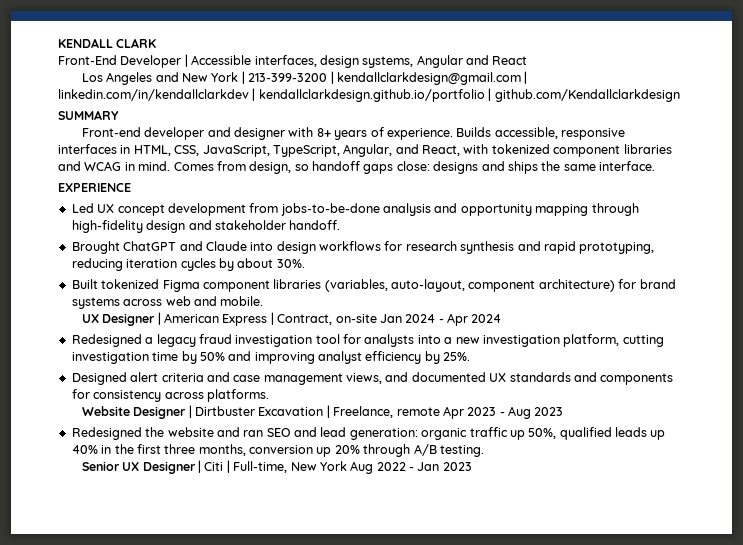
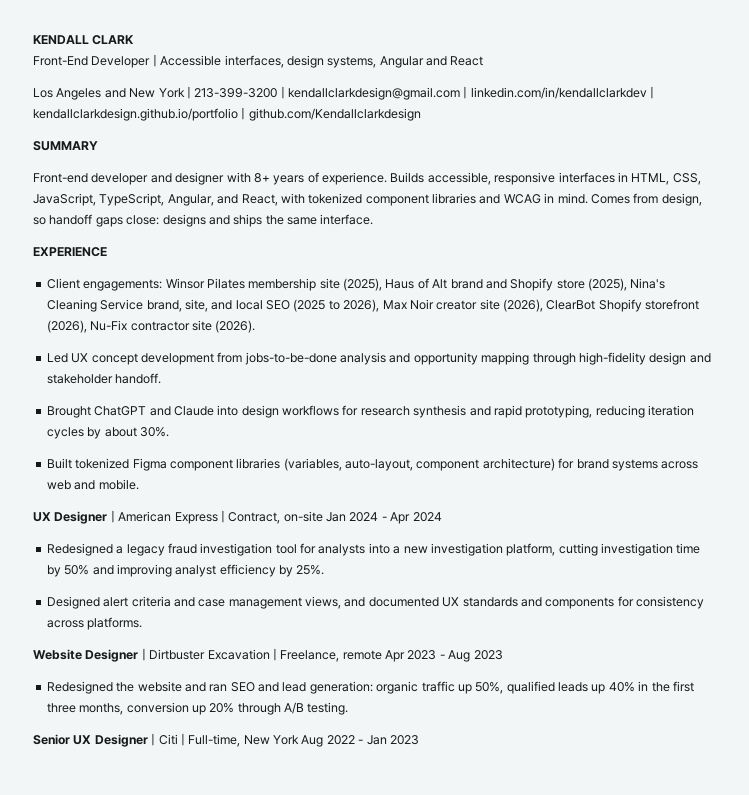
(131, 187) none -> [46,278,666,291] [46,299,700,312] [46,320,256,333] // Client engagements: Winsor Pilates membership site (2025), Haus of Alt brand and Shopify store (2025), Nina's Cleaning Service brand, site, and local SEO (2025 to 2026), Max Noir creator site (2026), ClearBot Shopify storefront (2026), Nu-Fix contractor site (2026).

